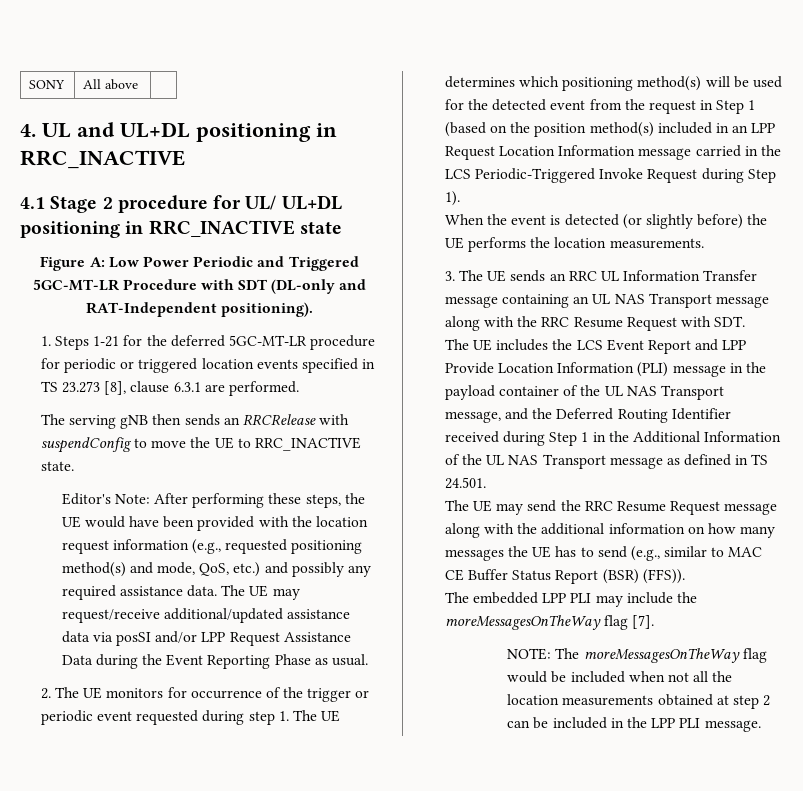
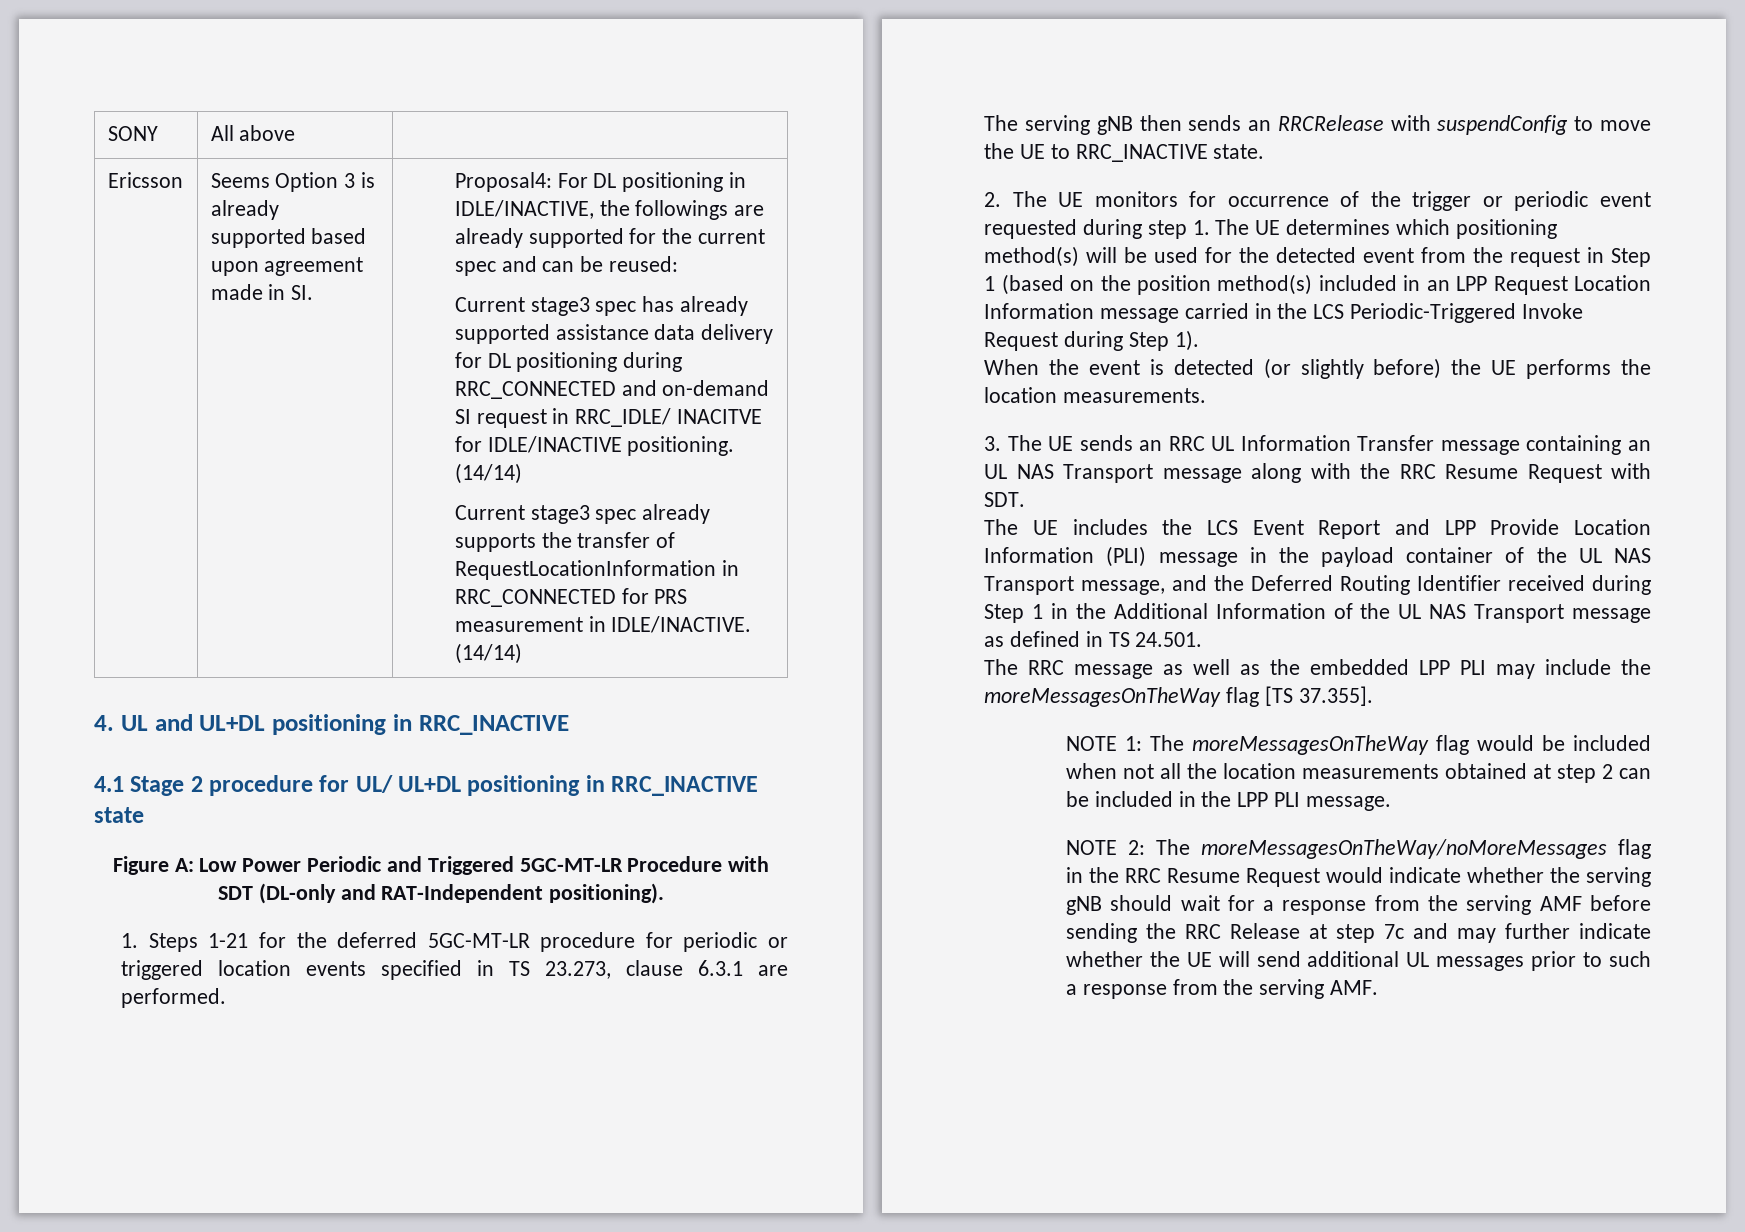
(139, 84) none -> [107,172,183,188] [210,172,376,192] [210,200,279,220] [210,228,367,248] [210,257,364,276] [210,284,314,300] [454,172,746,192] [454,200,765,220] [454,228,765,248] [454,256,678,276] [454,296,748,316] [454,324,774,344] [454,352,683,372] [454,380,770,399] [454,408,762,428] [454,436,735,456] [454,463,522,484] [454,504,711,524] [454,532,676,552] [454,560,739,580] [454,588,688,607] [454,616,752,633] [454,643,522,664] // Ericsson | Seems Option 3 is already supported based upon agreement made in SI. | Proposal4: For DL positioning in IDLE/INACTIVE, the followings are already supported for the current spec and can be reused: // Current stage3 spec has already supported assistance data delivery for DL positioning during RRC_CONNECTED and on-demand SI request in RRC_IDLE/ INACITVE for IDLE/INACTIVE positioning. (14/14) // Current stage3 spec already supports the transfer of RequestLocationInformation in RRC_CONNECTED for PRS measurement in IDLE/INACTIVE. (14/14)
[62,381,127,395] 23.273 [8], -> [545,961,612,979] 23.273,
[61,493,365,508] [61,516,368,531] [61,539,363,554] [61,562,371,577] [61,585,300,600] [61,608,351,623] [61,631,351,646] [61,654,368,669] // Editor's Note: After performing these steps, the UE would have been provided with the location request information (e.g., requested positioning method(s) and mode, QoS, etc.) and possibly any required assistance data. The UE may request/receive additional/updated assistance data via posSI and/or LPP Request Assistance Data during the Event Reporting Phase as usual. -> (1265, 151) none
[473,500,778,515] [444,523,776,538] [444,546,763,561] [444,569,685,584] [444,592,469,603] UE may send the RRC Resume Request message along with the additional information on how many messages the UE has to send (e.g., similar to MAC CE Buffer Status Report (BSR) (FFS)). // The -> [1028,659,1301,679] RRC message as well as the
[632,615,655,629] [507,648,552,660] [7]. // NOTE: -> [1264,686,1373,706] [1065,736,1142,751] [TS 37.355]. // NOTE 1:
(761, 726) none -> [1065,839,1651,859] [1065,867,1651,887] [1065,895,1651,915] [1065,923,1651,943] [1065,951,1652,971] [1065,979,1378,999] // NOTE 2: The moreMessagesOnTheWay/noMoreMessages flag in the RRC Resume Request would indicate whether the serving gNB should wait for a response from the serving AMF before sending the RRC Release at step 7c and may further indicate whether the UE will send additional UL messages prior to such a response from the serving AMF.

